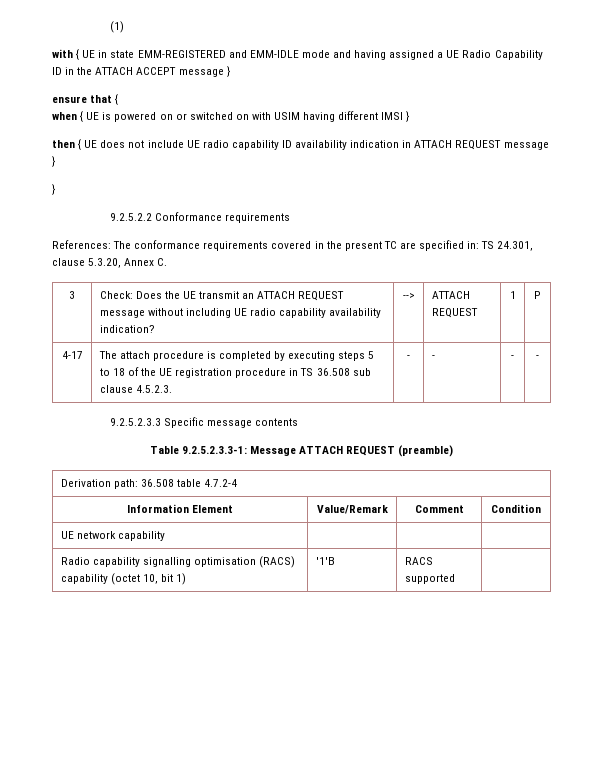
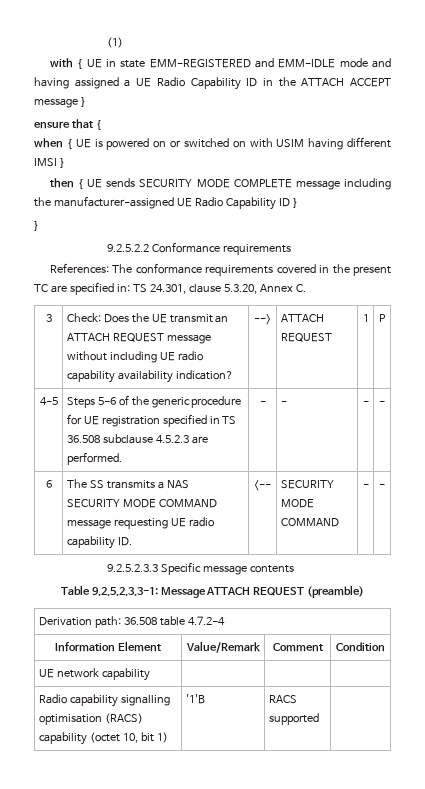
[100,140,549,150] does not include UE radio capability ID availability indication in ATTACH REQUEST message -> [106,178,391,190] [34,196,290,210] sends SECURITY MODE COMPLETE message including the manufacturer-assigned UE Radio Capability ID
[61,351,83,359] [98,351,375,361] [99,367,156,376] 4-17 | The attach procedure is completed by executing steps 5 to 18 of the -> [39,397,58,405] [66,395,242,408] [66,414,82,425] 4-5 | Steps 5-6 of the generic procedure for
[235,368,287,378] procedure -> [162,414,207,427] specified
[352,368,371,376] [99,385,172,393] sub clause 4.5.2.3. -> [102,434,208,444] [66,452,122,465] subclause 4.5.2.3 are performed.
(539, 357) none -> [45,480,52,488] [66,479,189,489] [66,499,217,508] [66,517,214,529] [66,536,132,549] [254,480,271,491] [280,480,334,489] [280,499,314,508] [280,518,339,527] [362,484,369,488] [379,484,385,488] // 6 | The SS transmits a NAS SECURITY MODE COMMAND message requesting UE radio capability ID. | <-- | SECURITY MODE COMMAND | - | -

